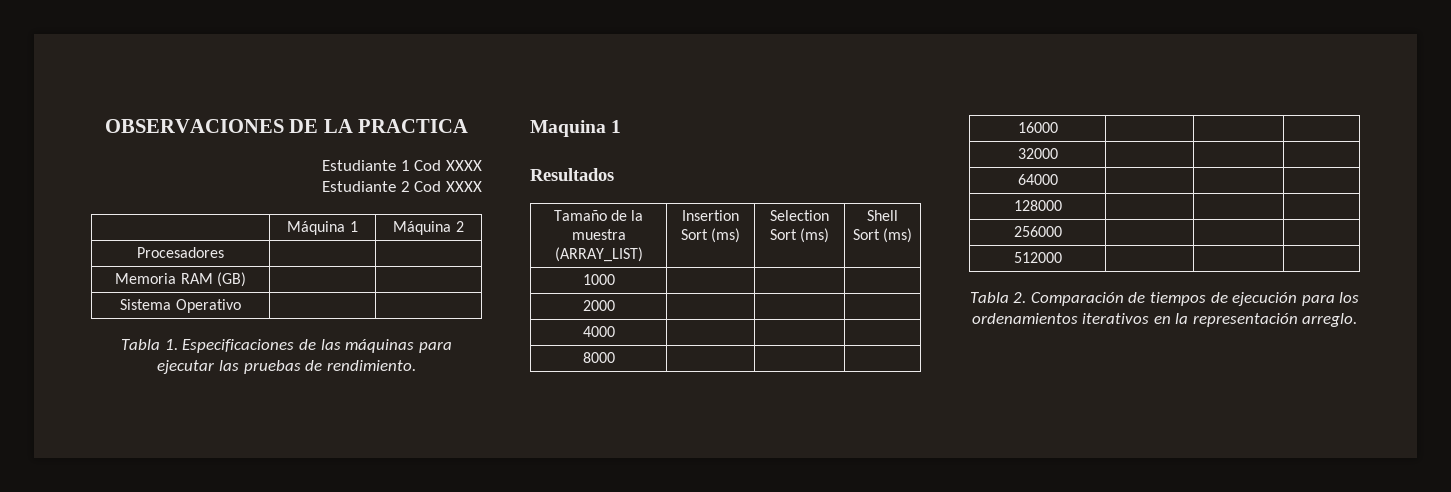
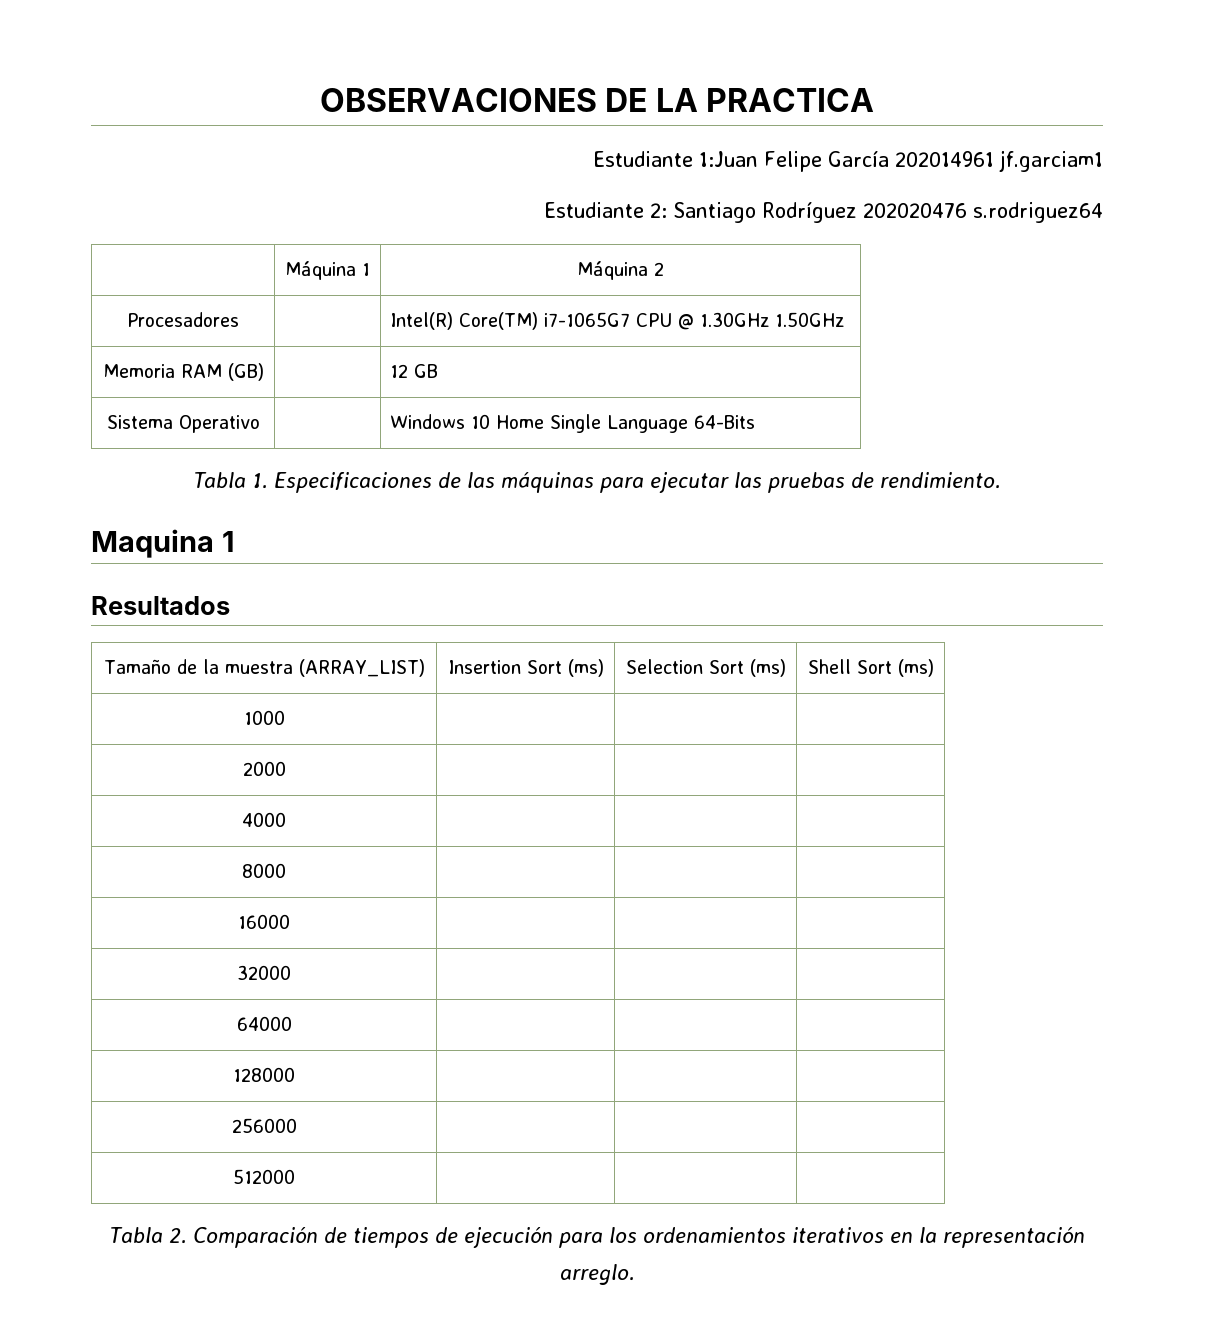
[400,160,482,171] [322,181,482,192] 1 Cod XXXX // Estudiante 2 Cod XXXX -> [699,150,1103,172] [544,202,1103,223] 1:Juan Felipe García 202014961 jf.garciam1 // Estudiante 2: Santiago Rodríguez 202020476 s.rodriguez64
(224, 252) none -> [389,312,844,330] Intel(R) Core(TM) i7-1065G7 CPU @ 1.30GHz 1.50GHz
(246, 279) none -> [389,364,438,378] 12 GB
(241, 306) none -> [389,414,755,433] Windows 10 Home Single Language 64-Bits

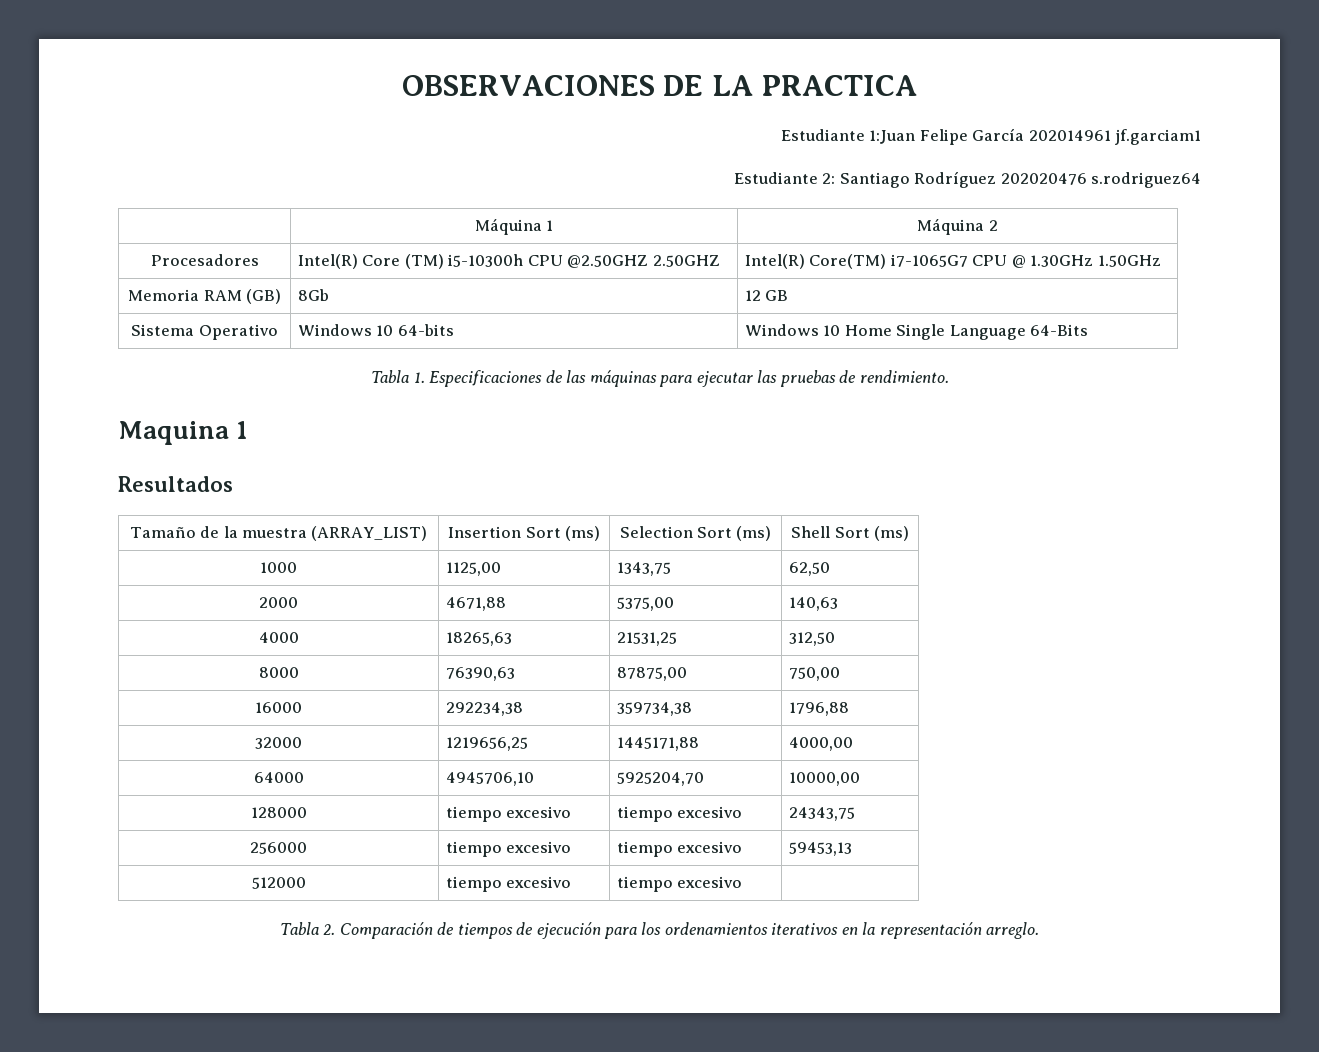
(239, 319) none -> [297,254,720,269] Intel(R) Core (TM) i5-10300h CPU @2.50GHZ 2.50GHZ
(264, 372) none -> [297,289,329,301] 8Gb
(260, 424) none -> [297,324,454,336] Windows 10 64-bits
[242,761,286,776] [242,812,286,827] [242,863,286,878] [238,914,290,929] [237,965,291,980] [236,1016,292,1031] [233,1067,295,1082] [231,1118,297,1133] [233,1169,295,1184] | | // 2000 | | | // 4000 | | | // 8000 | | | // 16000 | | | // 32000 | | | // 64000 | | | // 128000 | | | // 256000 | | | // 512000 | | -> [445,562,501,576] [616,562,671,576] [788,562,830,576] [259,597,298,608] [445,597,506,611] [616,597,674,611] [788,597,838,611] [258,632,299,643] [445,632,512,646] [616,632,677,646] [788,632,835,646] [258,667,299,678] [445,667,515,681] [616,667,687,681] [788,667,840,681] [255,702,302,713] [445,702,523,716] [616,702,692,716] [788,702,849,716] [255,737,302,749] [445,737,528,751] [616,737,699,751] [788,737,853,751] [253,772,304,783] [445,772,534,786] [616,772,704,786] [788,772,860,786] [250,807,307,818] [445,806,572,822] [616,806,743,822] [788,807,855,821] [250,842,307,854] [445,841,572,857] [616,841,743,857] [788,842,852,856] [251,877,306,889] [445,876,572,892] [616,876,743,892] 1125,00 | 1343,75 | 62,50 // 2000 | 4671,88 | 5375,00 | 140,63 // 4000 | 18265,63 | 21531,25 | 312,50 // 8000 | 76390,63 | 87875,00 | 750,00 // 16000 | 292234,38 | 359734,38 | 1796,88 // 32000 | 1219656,25 | 1445171,88 | 4000,00 // 64000 | 4945706,10 | 5925204,70 | 10000,00 // 128000 | tiempo excesivo | tiempo excesivo | 24343,75 // 256000 | tiempo excesivo | tiempo excesivo | 59453,13 // 512000 | tiempo excesivo | tiempo excesivo

